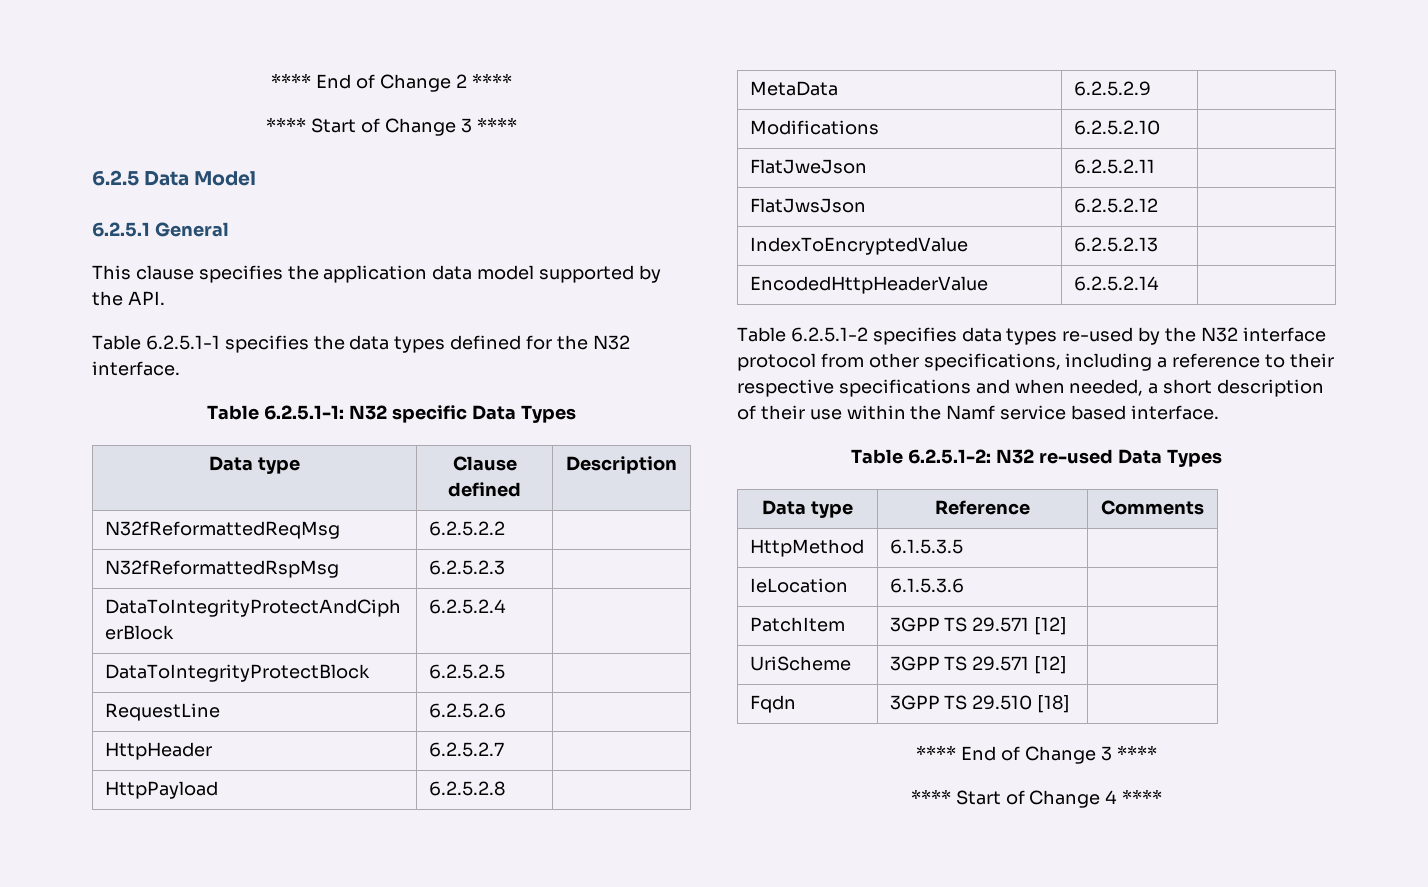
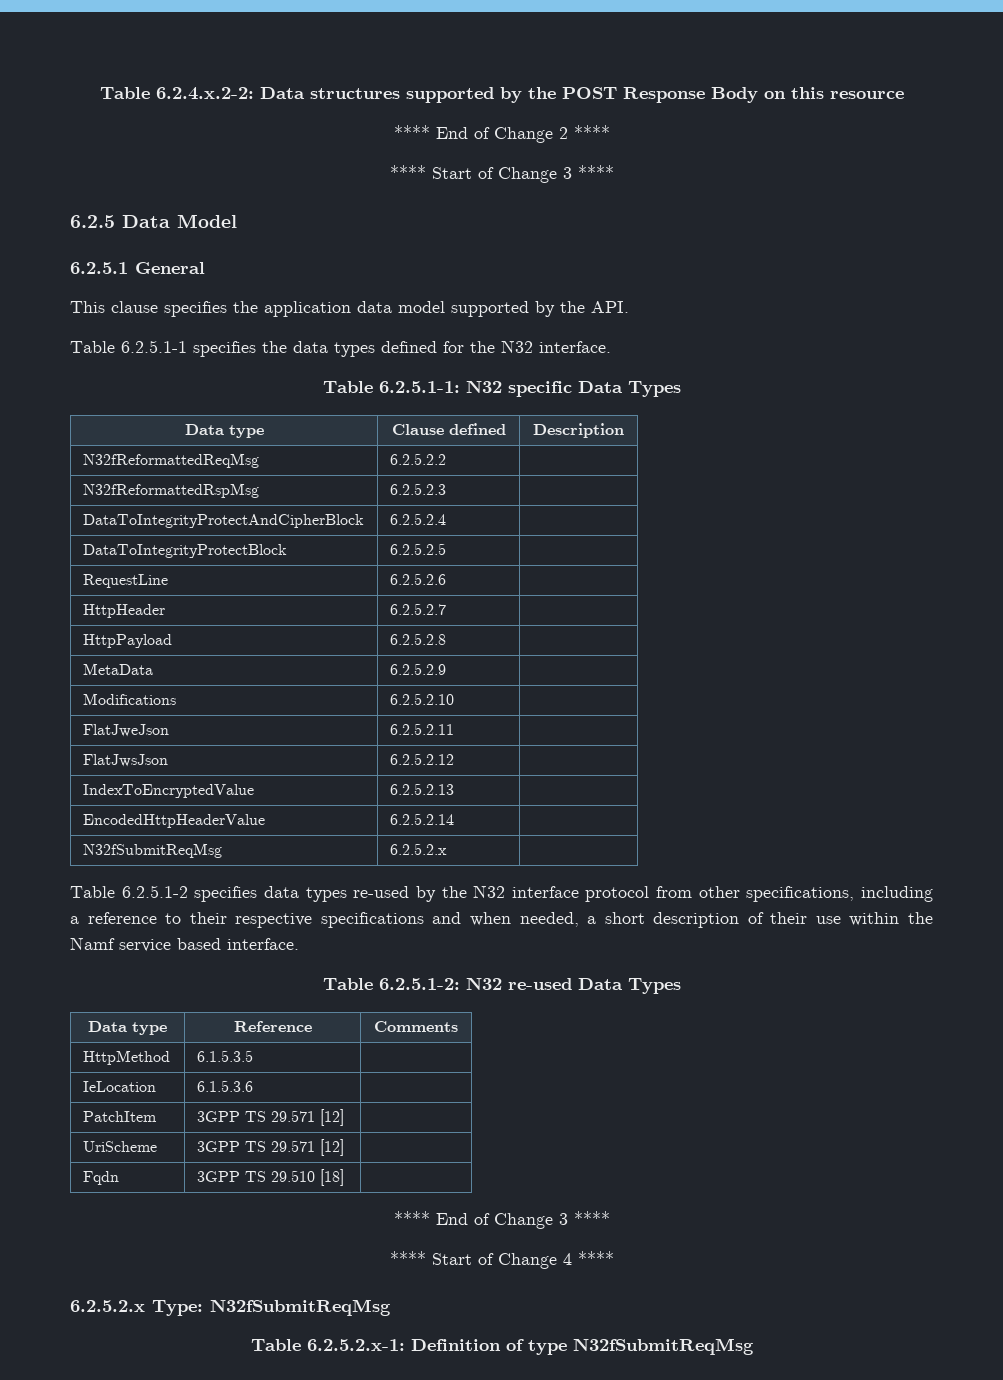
(271, 80) none -> [99,87,904,103] Table 6.2.4.x.2-2: Data structures supported by the POST Response Body on this resource //
(1159, 283) none -> [83,843,223,858] [390,843,448,855] // N32fSubmitReqMsg | 6.2.5.2.x |
(1163, 796) none -> [70,1299,391,1316] [250,1338,754,1355] // 6.2.5.2.x Type: N32fSubmitReqMsg // Table 6.2.5.2.x-1: Definition of type N32fSubmitReqMsg

